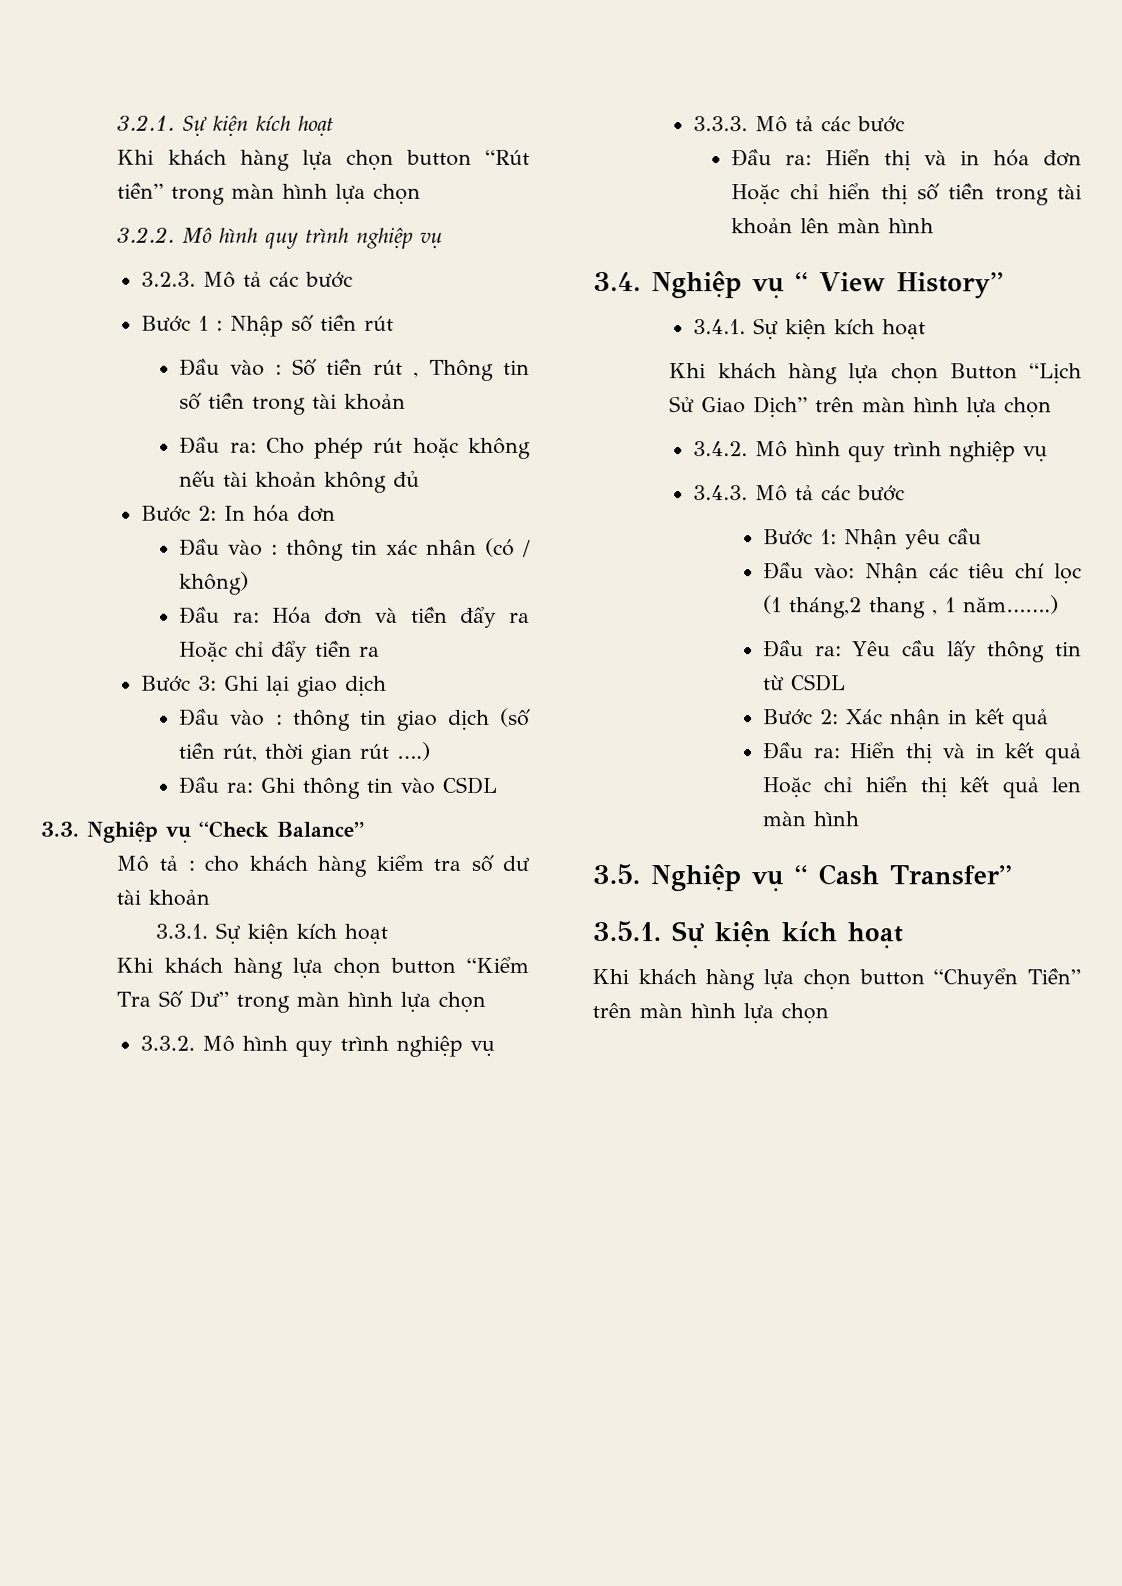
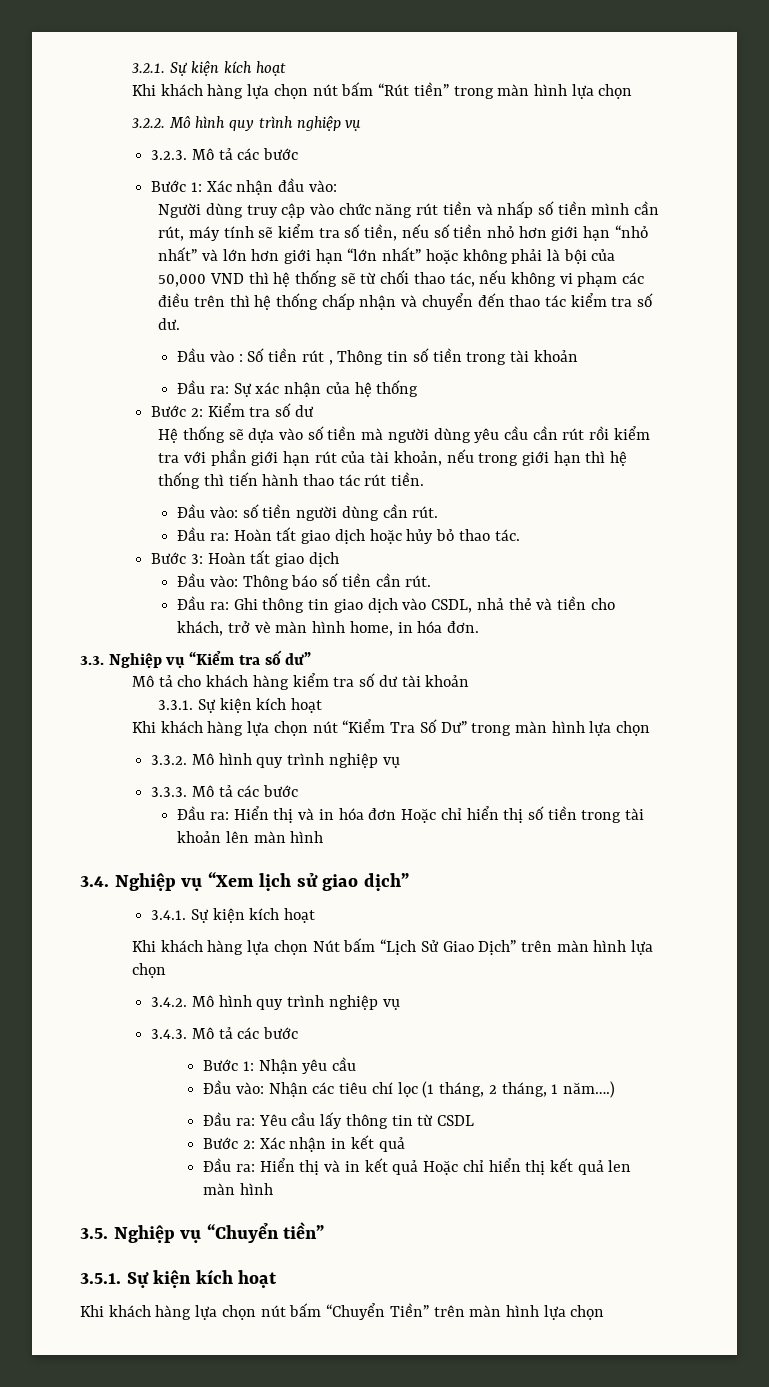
[405,149,472,166] button -> [312,82,374,96] nút bấm
[198,314,395,337] 1 : Nhập số tiền rút -> [191,178,337,195] [158,201,660,218] [158,224,648,241] [158,247,616,264] [158,270,645,287] [158,293,654,310] [158,318,181,330] 1: Xác nhận đầu vào: // Người dùng truy cập vào chức năng rút tiền và nhấp số tiền mình cần rút, máy tính sẽ kiểm tra số tiền, nếu số tiền nhỏ hơn giới hạn “nhỏ nhất” và lớn hơn giới hạn “lớn nhất” hoặc không phải là bội của 50,000 VND thì hệ thống sẽ từ chối thao tác, nếu không vi phạm các điều trên thì hệ thống chấp nhận và chuyển đến thao tác kiểm tra số dư.
[265,437,531,459] [179,470,421,493] [141,504,337,522] [179,537,531,561] [179,571,250,595] [179,606,530,628] [179,640,381,662] Cho phép rút hoặc không nếu tài khoản không đủ // Bước 2: In hóa đơn // Đầu vào : thông tin xác nhân (có / không) // Đầu ra: Hóa đơn và tiền đẩy ra Hoặc chỉ đẩy tiền ra -> [233,380,419,397] [151,403,314,417] [158,426,650,443] [158,449,628,466] [158,472,425,489] [177,504,439,521] [177,527,520,544] Sự xác nhận của hệ thống // Bước 2: Kiểm tra số dư // Hệ thống sẽ dựa vào số tiền mà người dùng yêu cầu cần rút rồi kiểm tra với phần giới hạn rút của tài khoản, nếu trong giới hạn thì hệ thống thì tiến hành thao tác rút tiền. // Đầu vào: số tiền người dùng cần rút. // Đầu ra: Hoàn tất giao dịch hoặc hủy bỏ thao tác.
[224,675,291,696] Ghi lại -> [207,550,271,564] Hoàn tất
[230,707,531,731] [179,741,432,765] vào : thông tin giao dịch (số tiền rút, thời gian rút ….) -> [210,573,432,590] vào: Thông báo số tiền cần rút.
[400,776,499,794] vào CSDL -> [333,596,615,613] [177,621,480,636] giao dịch vào CSDL, nhả thẻ và tiền cho khách, trở vè màn hình home, in hóa đơn.
[198,820,364,838] [116,855,195,872] “Check Balance” // Mô tả : -> [189,650,312,665] [132,675,173,687] “Kiểm tra số dư” // Mô tả
[389,957,456,974] button -> [312,721,338,733] nút
[795,272,1004,299] “ View History” -> [207,872,409,891] “Xem lịch sử giao dịch”
[949,363,1018,380] Button -> [312,938,376,952] Nút bấm
[789,595,1060,619] tháng,2 thang , 1 năm…….) -> [439,1081,616,1098] tháng, 2 tháng, 1 năm….)
[794,864,1012,886] “ Cash Transfer” -> [206,1222,325,1243] “Chuyển tiền”
[858,969,925,986] button -> [260,1303,322,1317] nút bấm

